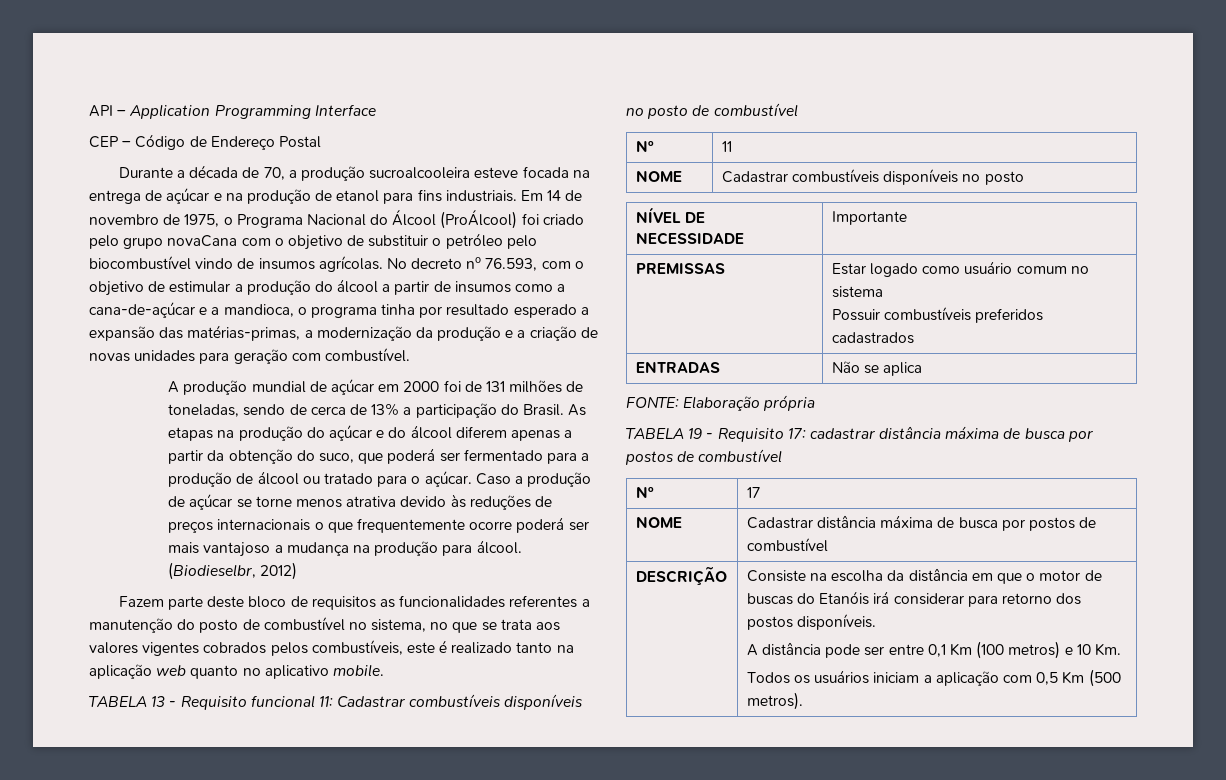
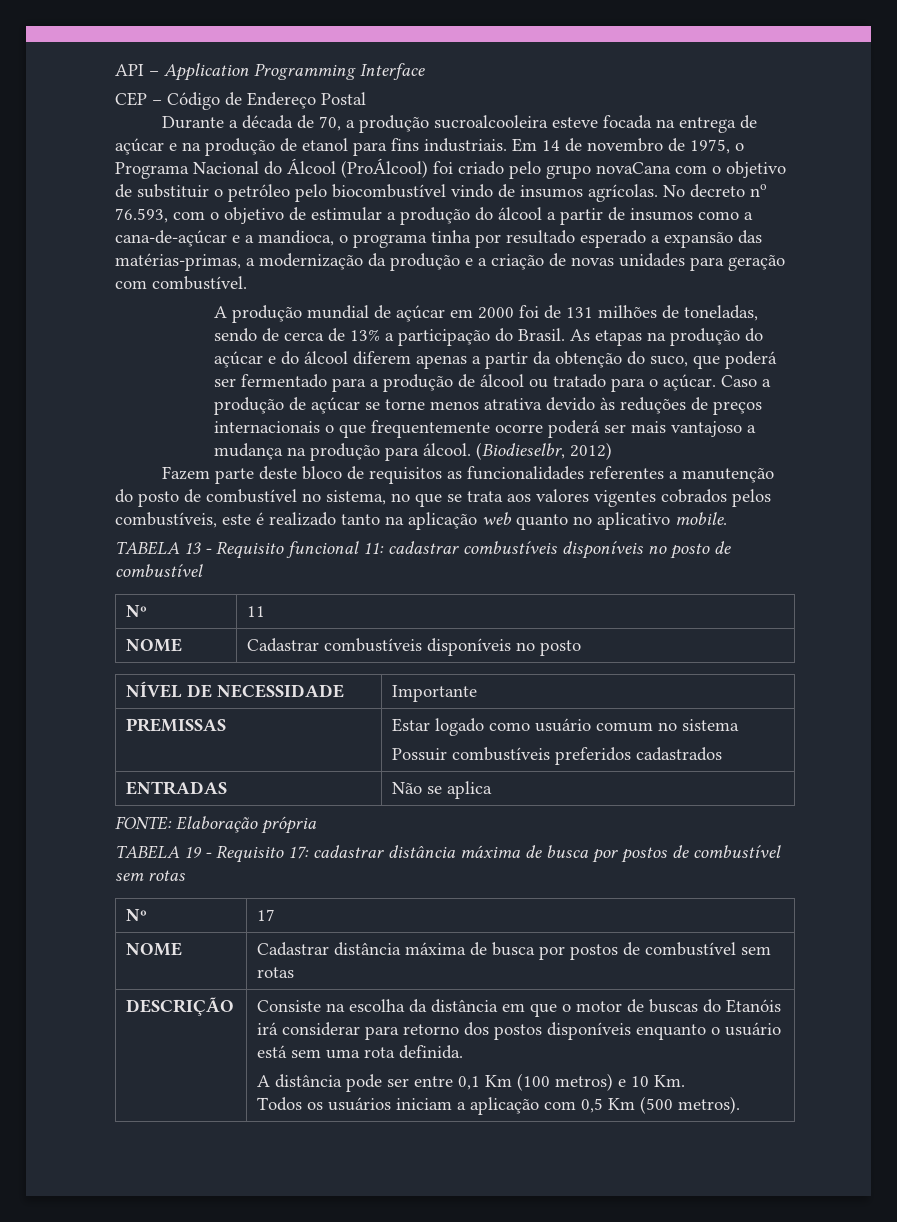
[337,696,406,707] Cadastrar -> [388,541,459,554] cadastrar
(783, 456) none -> [115,870,185,881] sem rotas
(828, 545) none -> [741,946,772,955] [257,967,295,978] sem rotas
[797,614,877,630] disponíveis. -> [547,1022,782,1040] [257,1045,464,1059] disponíveis enquanto o usuário está sem uma rota definida.

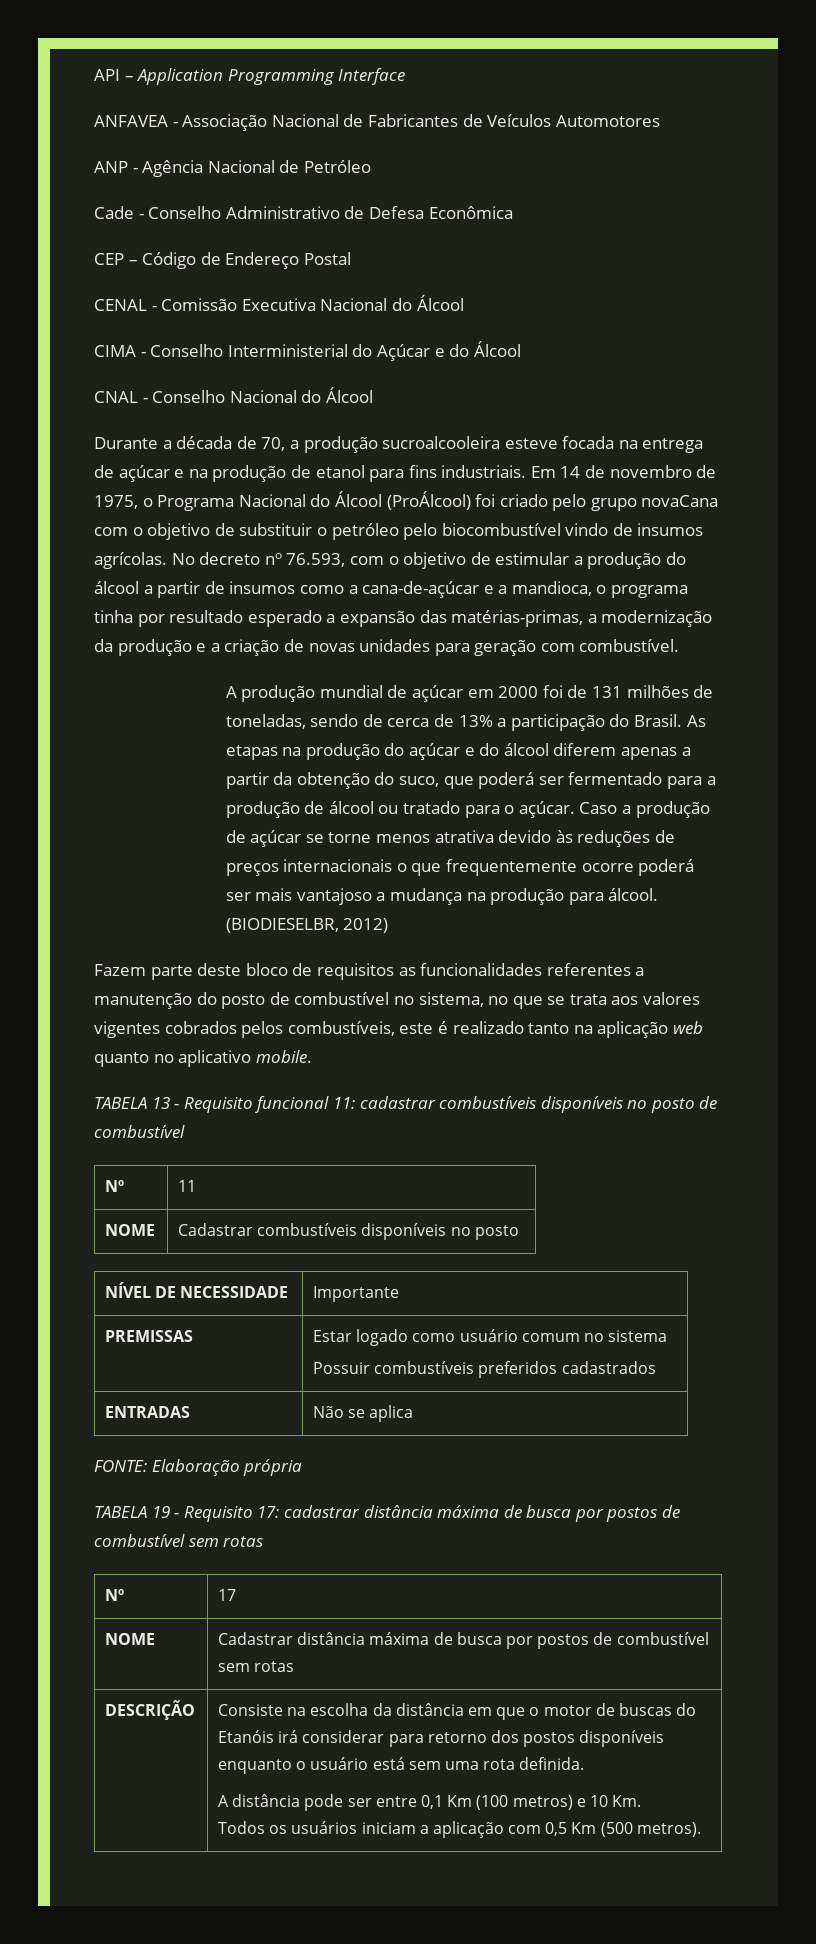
(425, 71) none -> [94,114,660,131] [94,160,371,177] [94,206,513,219] // ANFAVEA - Associação Nacional de Fabricantes de Veículos Automotores // ANP - Agência Nacional de Petróleo // Cade - Conselho Administrativo de Defesa Econômica
(366, 98) none -> [94,295,464,311] [94,341,521,361] [94,387,373,403] // CENAL - Comissão Executiva Nacional do Álcool // CIMA - Conselho Interministerial do Açúcar e do Álcool // CNAL - Conselho Nacional do Álcool
[475,442,565,460] (Biodieselbr, -> [225,918,339,933] (BIODIESELBR,

